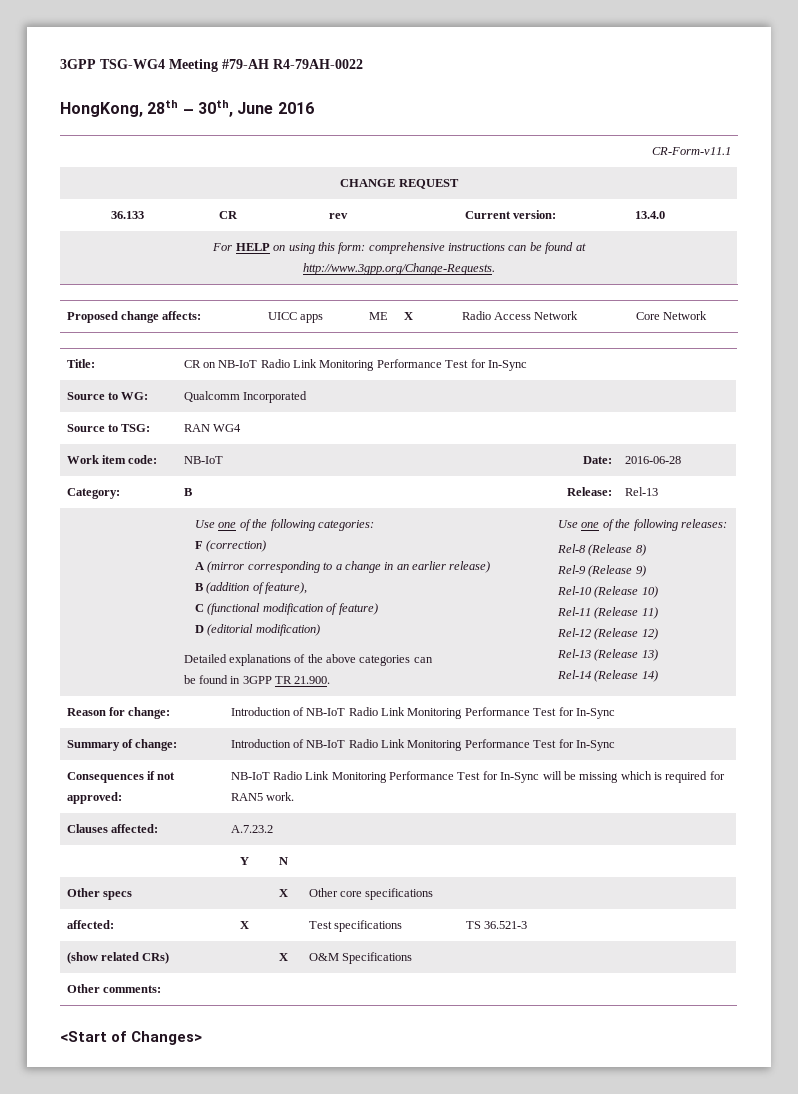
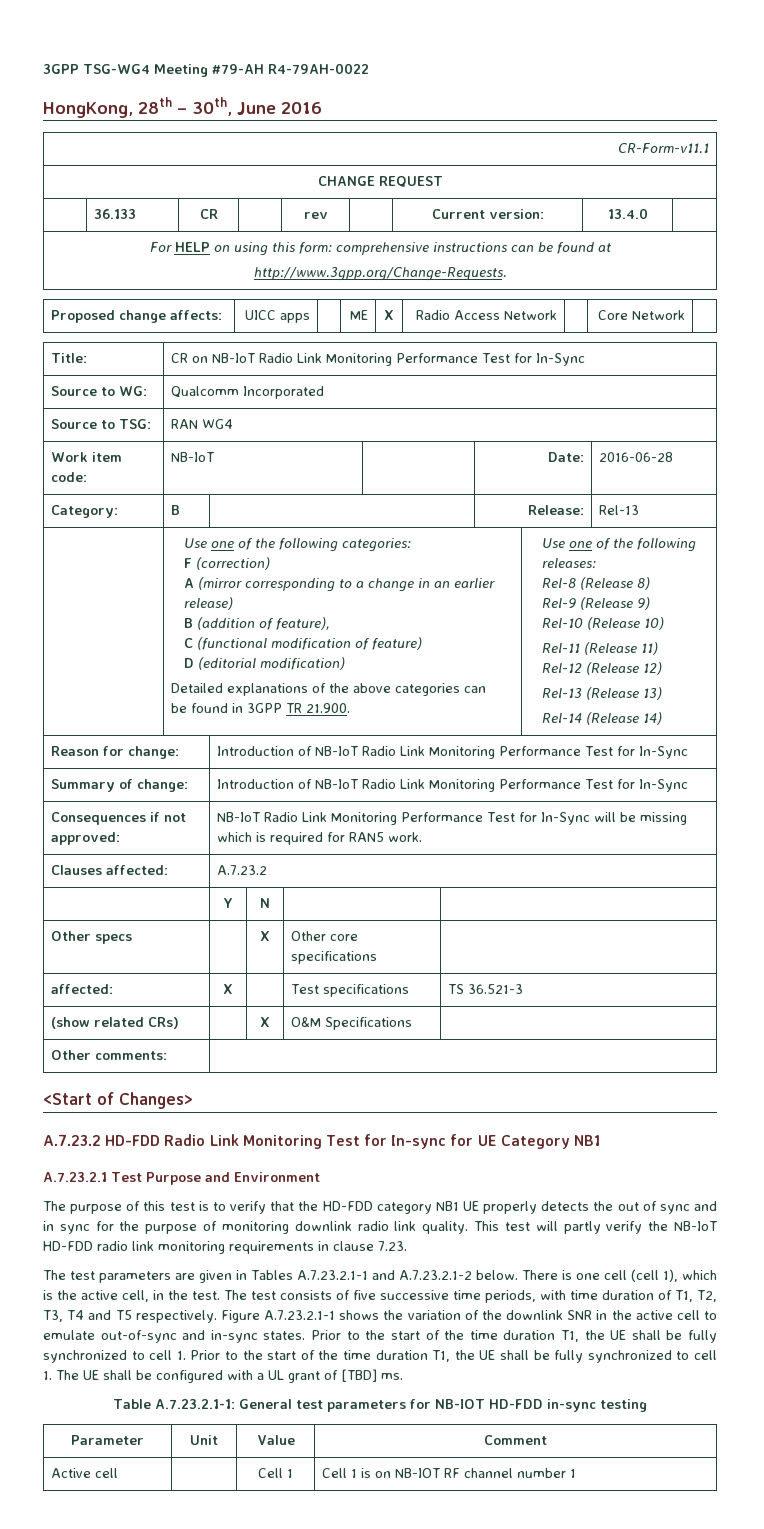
(203, 1038) none -> [43,1134,601,1149] [43,1172,320,1185] [43,1201,717,1214] [43,1221,718,1234] [43,1241,407,1254] [43,1269,718,1283] [43,1290,717,1303] [43,1310,717,1323] [43,1330,717,1343] [43,1350,718,1363] [43,1369,403,1383] [113,1399,647,1412] [71,1435,144,1445] [190,1435,218,1445] [256,1435,295,1445] [484,1435,547,1445] [50,1468,118,1478] [258,1468,293,1478] [321,1468,576,1478] // A.7.23.2 HD-FDD Radio Link Monitoring Test for In-sync for UE Category NB1 // A.7.23.2.1 Test Purpose and Environment // The purpose of this test is to verify that the HD-FDD category NB1 UE properly detects the out of sync and in sync for the purpose of monitoring downlink radio link quality. This test will partly verify the NB-IoT HD-FDD radio link monitoring requirements in clause 7.23. // The test parameters are given in Tables A.7.23.2.1-1 and A.7.23.2.1-2 below. There is one cell (cell 1), which is the active cell, in the test. The test consists of five successive time periods, with time duration of T1, T2, T3, T4 and T5 respectively. Figure A.7.23.2.1-1 shows the variation of the downlink SNR in the active cell to emulate out-of-sync and in-sync states. Prior to the start of the time duration T1, the UE shall be fully synchronized to cell 1. Prior to the start of the time duration T1, the UE shall be fully synchronized to cell 1. The UE shall be configured with a UL grant of [TBD] ms. // Table A.7.23.2.1-1: General test parameters for NB-IOT HD-FDD in-sync testing // Parameter | Unit | Value | Comment // Active cell | | Cell 1 | Cell 1 is on NB-IOT RF channel number 1

